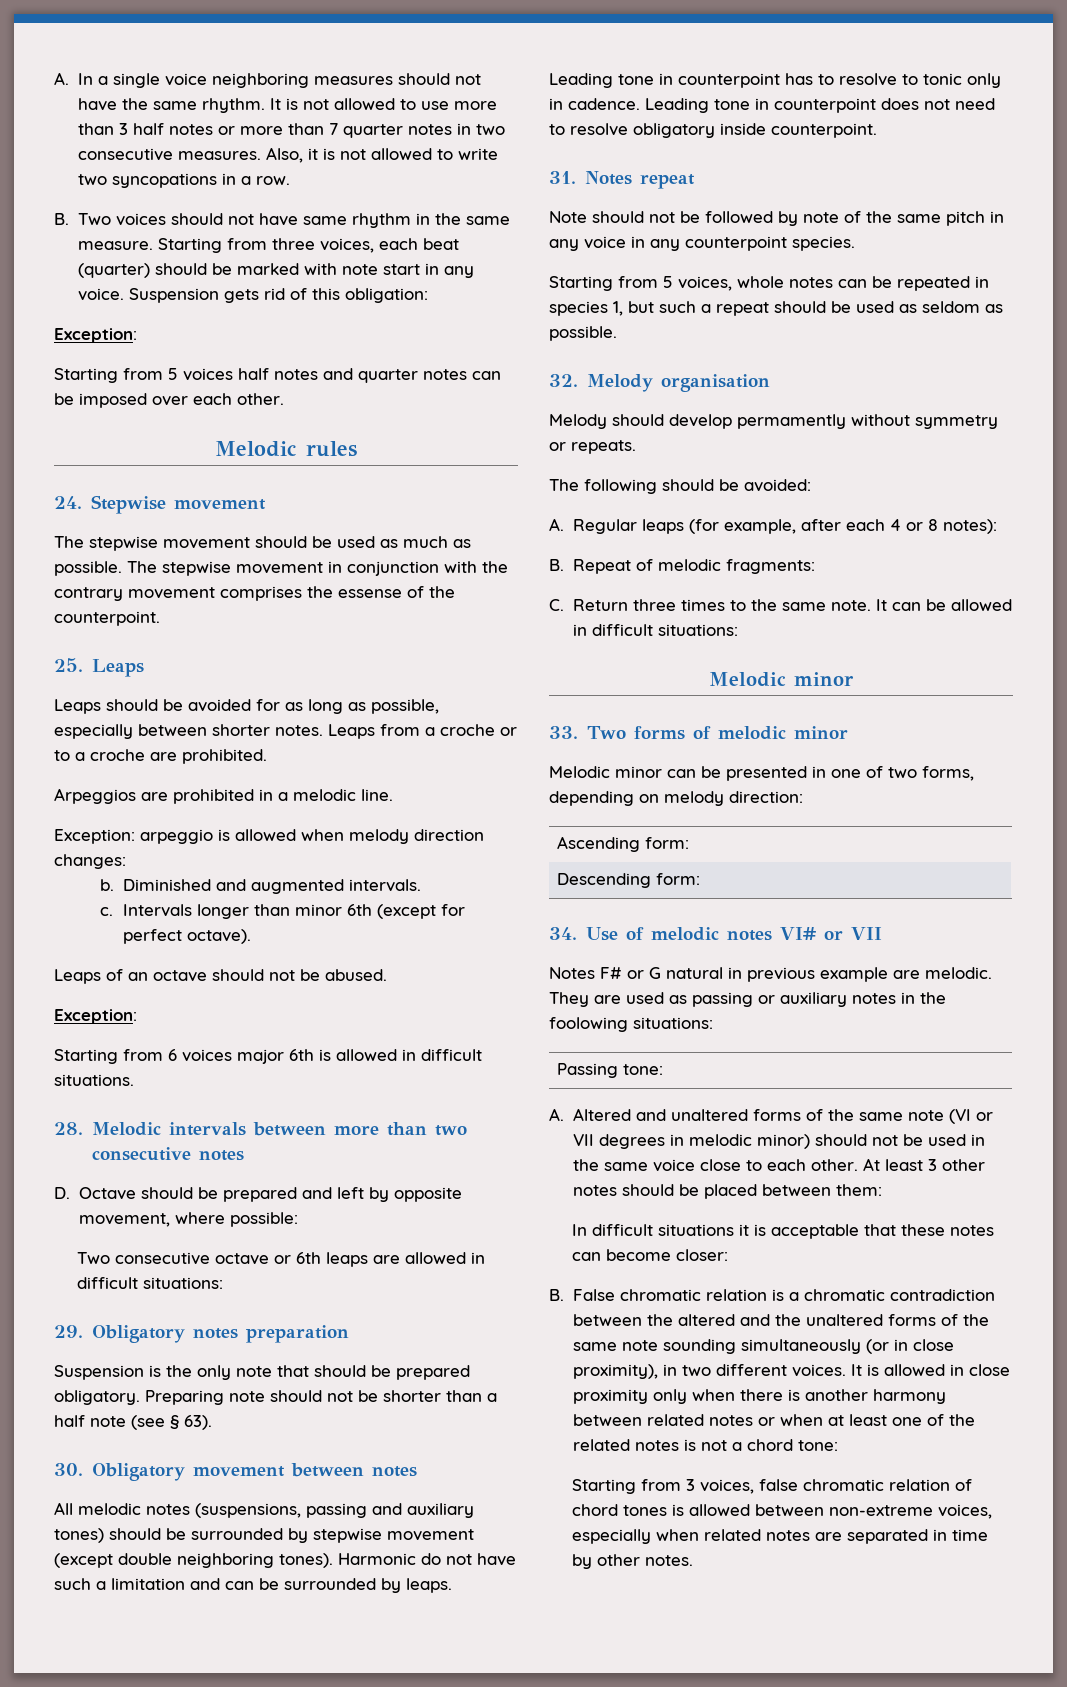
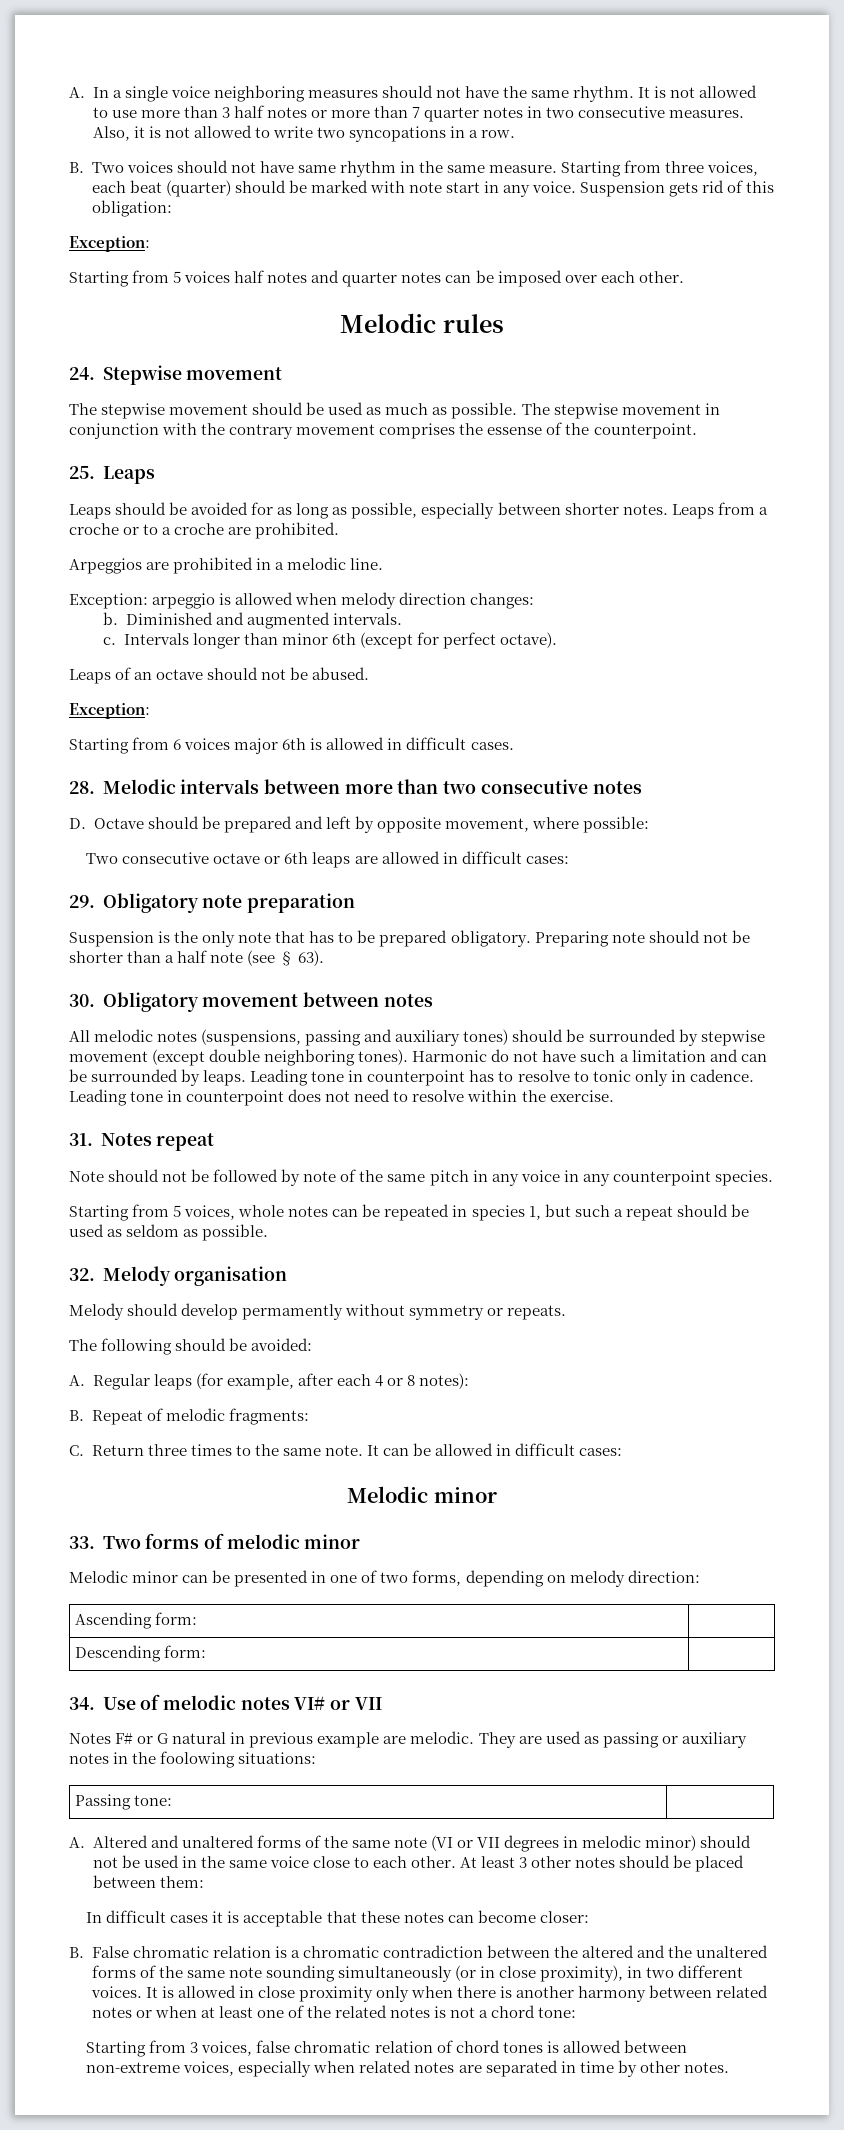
[54,1074,134,1086] situations. -> [470,742,514,750] cases.
[143,1277,224,1289] situations: -> [525,856,569,864] cases:
[192,1328,238,1339] notes -> [202,895,243,908] note
[314,1365,366,1377] should -> [309,931,354,943] has to
[633,123,877,138] obligatory inside counterpoint. -> [467,1090,614,1102] within the exercise.
[657,624,738,636] situations: -> [579,1448,623,1456] cases:
[658,1224,735,1236] situations -> [170,1915,209,1923] cases

